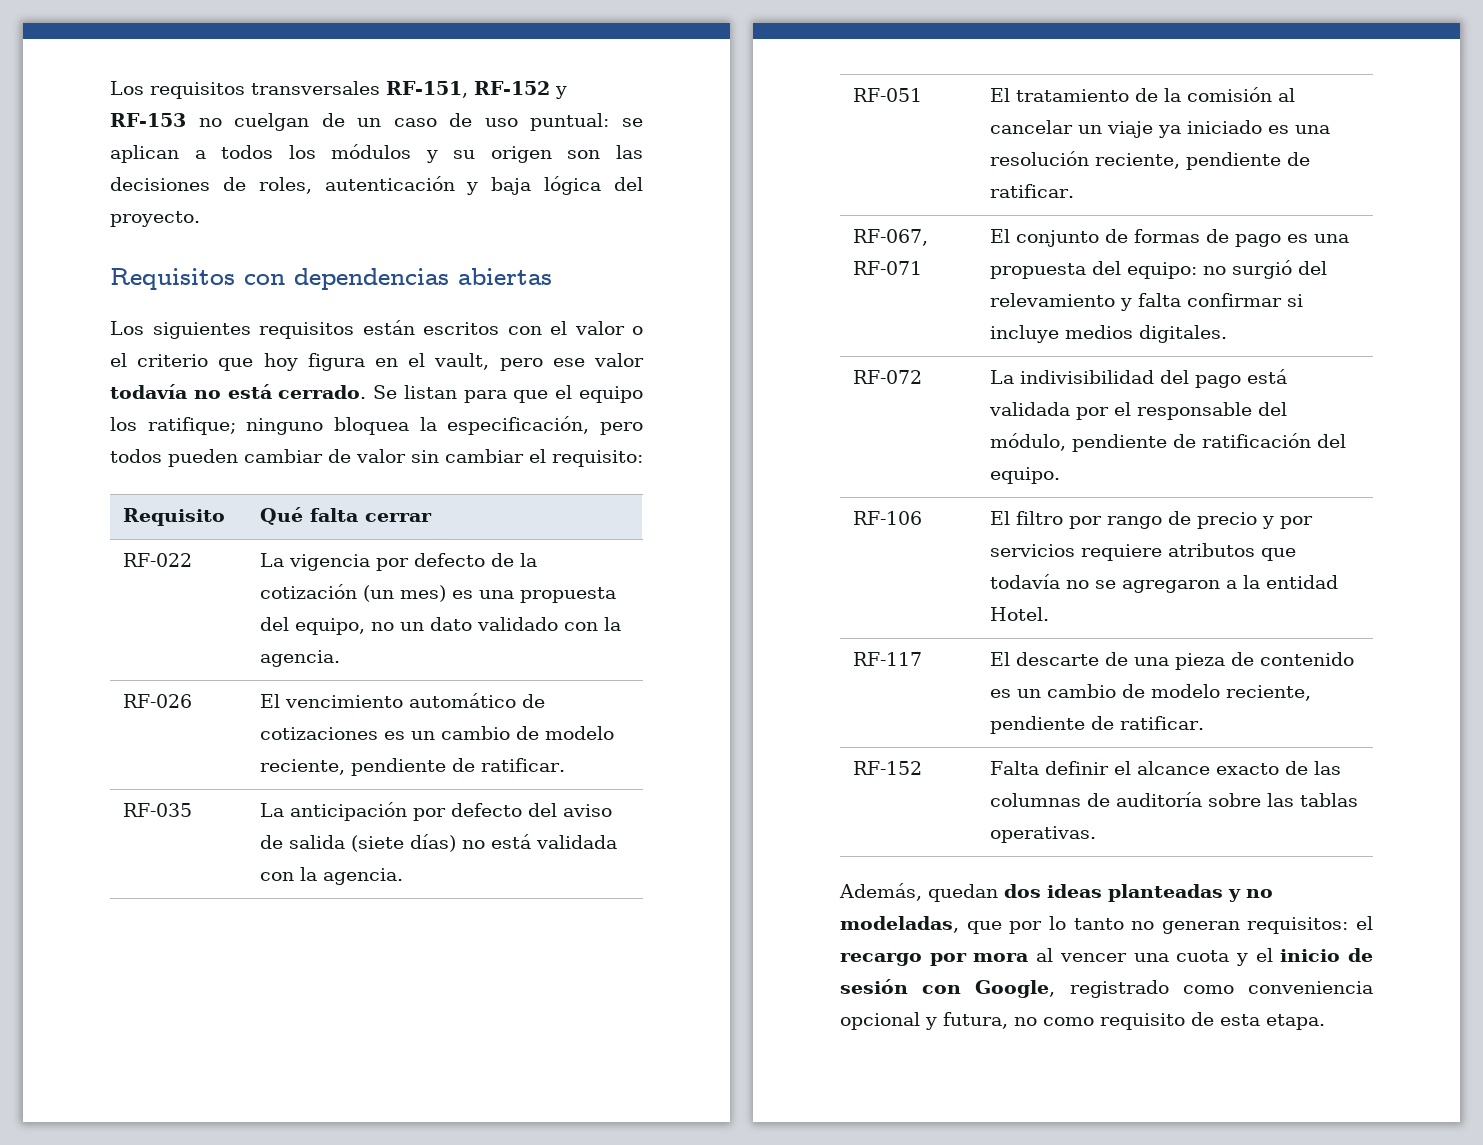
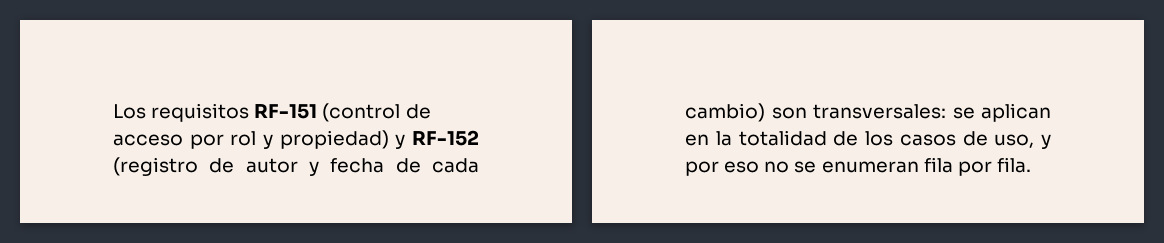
[251,81,567,99] [110,113,643,131] [110,144,643,163] [110,176,643,195] [110,211,200,227] [110,268,552,290] [110,320,643,339] [110,353,644,371] [110,384,643,403] [110,416,643,435] [110,449,643,467] [123,508,226,526] [260,507,433,525] [123,553,193,567] [260,553,538,571] [260,584,617,603] [260,617,622,635] [260,650,341,667] [123,694,193,708] [260,693,546,708] [260,726,615,740] [260,758,566,776] [123,803,193,817] [260,802,613,821] [260,834,618,852] [260,867,404,885] [853,88,923,102] [990,87,1296,102] [990,120,1331,138] [990,151,1311,170] [990,184,1075,198] [853,229,929,246] [853,261,923,275] [990,229,1350,247] [990,260,1328,279] [990,293,1304,311] [990,325,1228,343] [853,370,923,384] [990,369,1288,388] [989,402,1288,420] [990,433,1347,452] [990,467,1061,484] [853,511,923,525] [990,511,1314,529] [990,543,1297,561] [990,574,1339,593] [990,607,1050,621] [853,652,923,666] [990,652,1355,670] [990,684,1312,701] [990,716,1205,734] [853,761,923,775] [990,761,1342,775] [990,792,1359,807] [990,826,1097,843] [839,883,1273,902] [840,916,1373,934] [840,948,1373,966] [840,979,1373,998] [840,1012,1325,1030] transversales RF-151, RF-152 y RF-153 no cuelgan de un caso de uso puntual: se aplican a todos los módulos y su origen son las decisiones de roles, autenticación y baja lógica del proyecto. // Requisitos con dependencias abiertas // Los siguientes requisitos están escritos con el valor o el criterio que hoy figura en el vault, pero ese valor todavía no está cerrado. Se listan para que el equipo los ratifique; ninguno bloquea la especificación, pero todos pueden cambiar de valor sin cambiar el requisito: // Requisito | Qué falta cerrar // RF-022 | La vigencia por defecto de la cotización (un mes) es una propuesta del equipo, no un dato validado con la agencia. // RF-026 | El vencimiento automático de cotizaciones es un cambio de modelo reciente, pendiente de ratificar. // RF-035 | La anticipación por defecto del aviso de salida (siete días) no está validada con la agencia. // RF-051 | El tratamiento de la comisión al cancelar un viaje ya iniciado es una resolución reciente, pendiente de ratificar. // RF-067, RF-071 | El conjunto de formas de pago es una propuesta del equipo: no surgió del relevamiento y falta confirmar si incluye medios digitales. // RF-072 | La indivisibilidad del pago está validada por el responsable del módulo, pendiente de ratificación del equipo. // RF-106 | El filtro por rango de precio y por servicios requiere atributos que todavía no se agregaron a la entidad Hotel. // RF-117 | El descarte de una pieza de contenido es un cambio de modelo reciente, pendiente de ratificar. // RF-152 | Falta definir el alcance exacto de las columnas de auditoría sobre las tablas operativas. // Además, quedan dos ideas planteadas y no modeladas, que por lo tanto no generan requisitos: el recargo por mora al vencer una cuota y el inicio de sesión con Google, registrado como conveniencia opcional y futura, no como requisito de esta etapa. -> [254,103,431,122] [113,130,480,149] [113,157,479,176] [685,103,1051,122] [685,130,1051,149] [685,157,1031,176] RF-151 (control de acceso por rol y propiedad) y RF-152 (registro de autor y fecha de cada cambio) son transversales: se aplican en la totalidad de los casos de uso, y por eso no se enumeran fila por fila.

